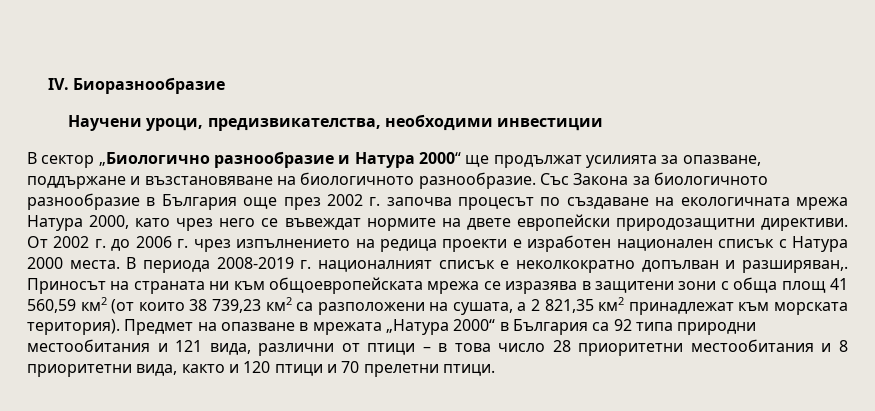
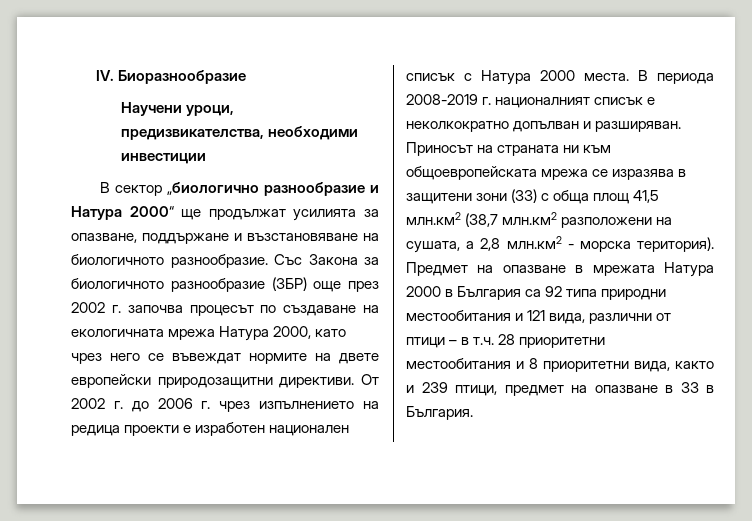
[98,152,210,166] „Биологично -> [167,182,260,195] „биологично
[146,194,237,210] в България -> [271,277,307,291] (ЗБР)
[742,260,848,273] разширяван,. -> [595,121,682,132] разширяван.
(717, 285) none -> [511,189,538,203] (ЗЗ)
[829,278,848,290] [27,297,849,315] 41 560,59 км2 (от които 38 739,23 км2 са разположени на сушата, а 2 821,35 км2 принадлежат към морската -> [633,190,660,203] [406,212,673,228] [406,236,631,253] 41,5 млн.км2 (38,7 млн.км2 разположени на сушата, а 2,8 млн.км2 - морска
[385,319,496,335] „Натура 2000“ -> [664,262,714,277] [406,286,441,297] Натура 2000
[454,343,546,352] това число -> [473,337,495,345] т.ч.
[243,361,495,377] 120 птици и 70 прелетни птици. -> [421,382,714,396] [406,406,473,420] 239 птици, предмет на опазване в ЗЗ в България.

